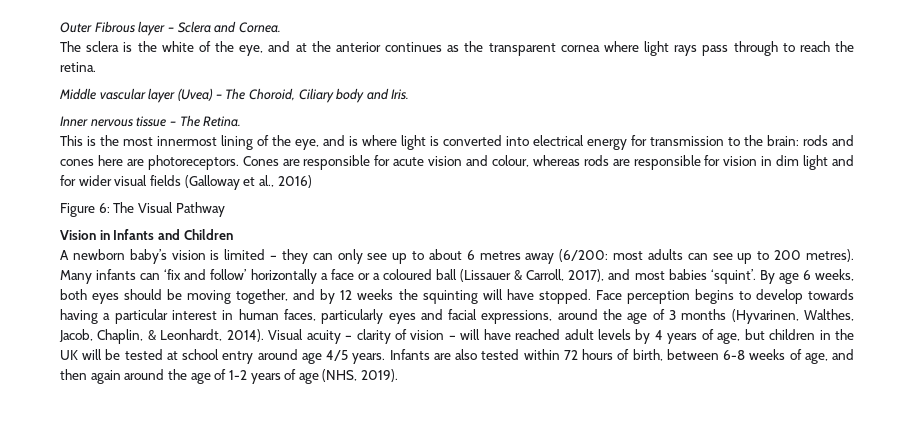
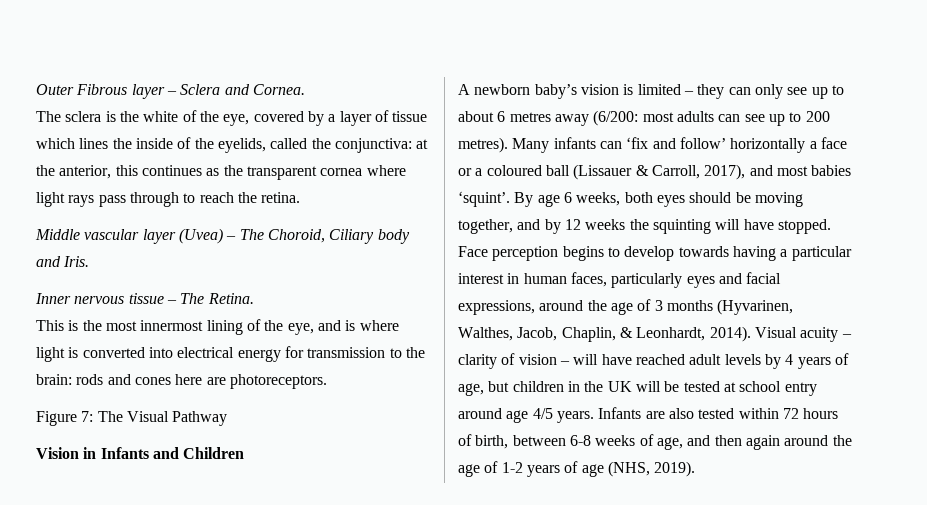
[268,41,381,52] and at the anterior -> [253,110,428,126] [36,137,429,153] [36,165,138,179] covered by a layer of tissue which lines the inside of the eyelids, called the conjunctiva: at the anterior, this
[242,155,855,170] [60,175,312,190] Cones are responsible for acute vision and colour, whereas rods are responsible for vision in dim light and for wider visual fields (Galloway et al., 2016) -> (327, 381) none
[98,203,110,213] 6: -> [81,411,94,422] 7:

